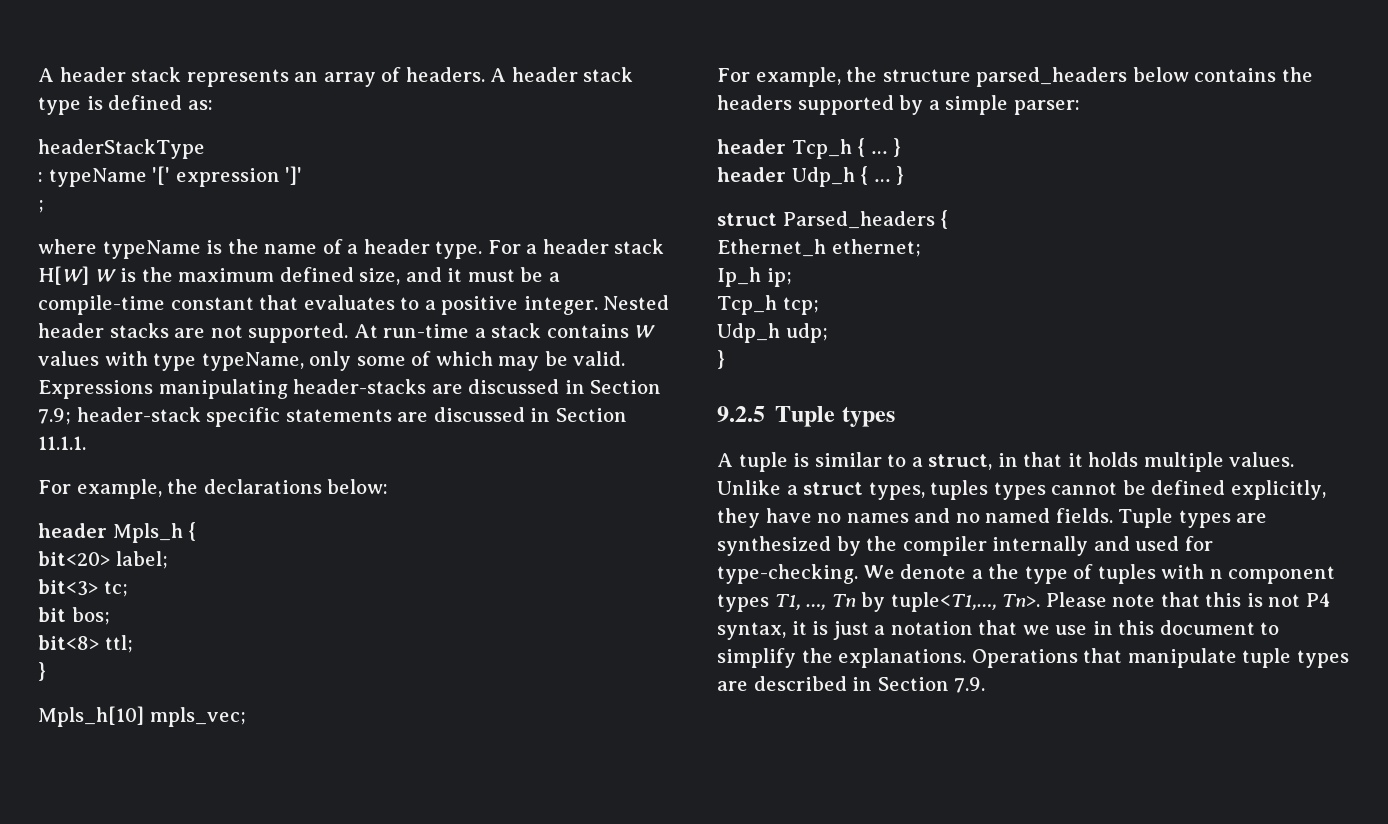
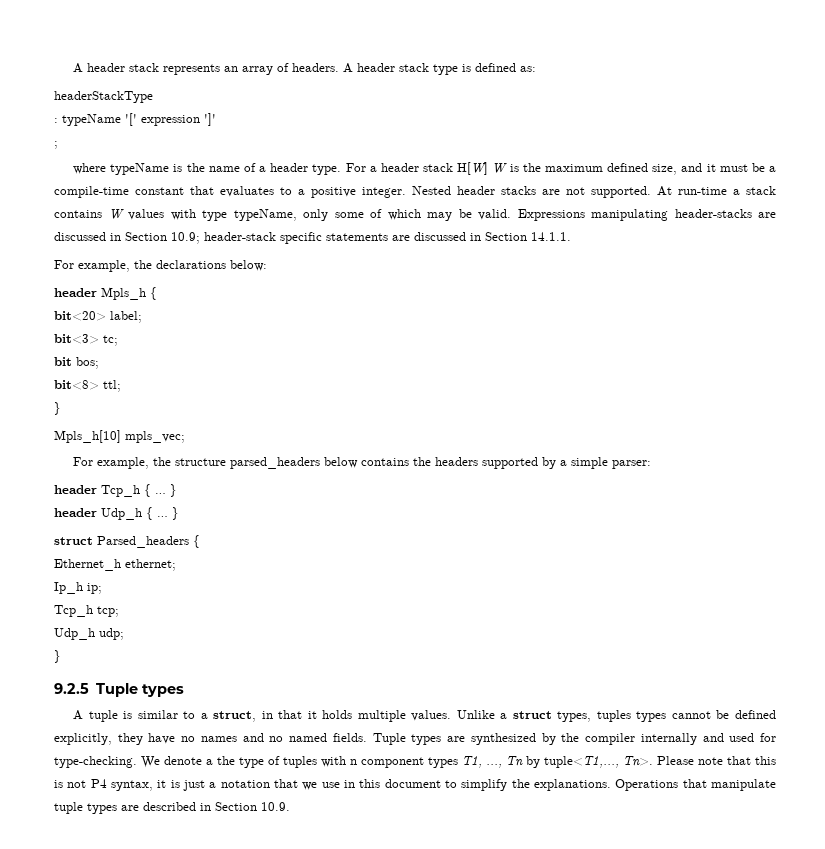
[38,408,71,425] 7.9; -> [171,232,200,244] 10.9;
[38,436,86,450] 11.1.1. -> [531,232,571,241] 14.1.1.
[954,677,986,693] 7.9. -> [261,802,290,811] 10.9.

